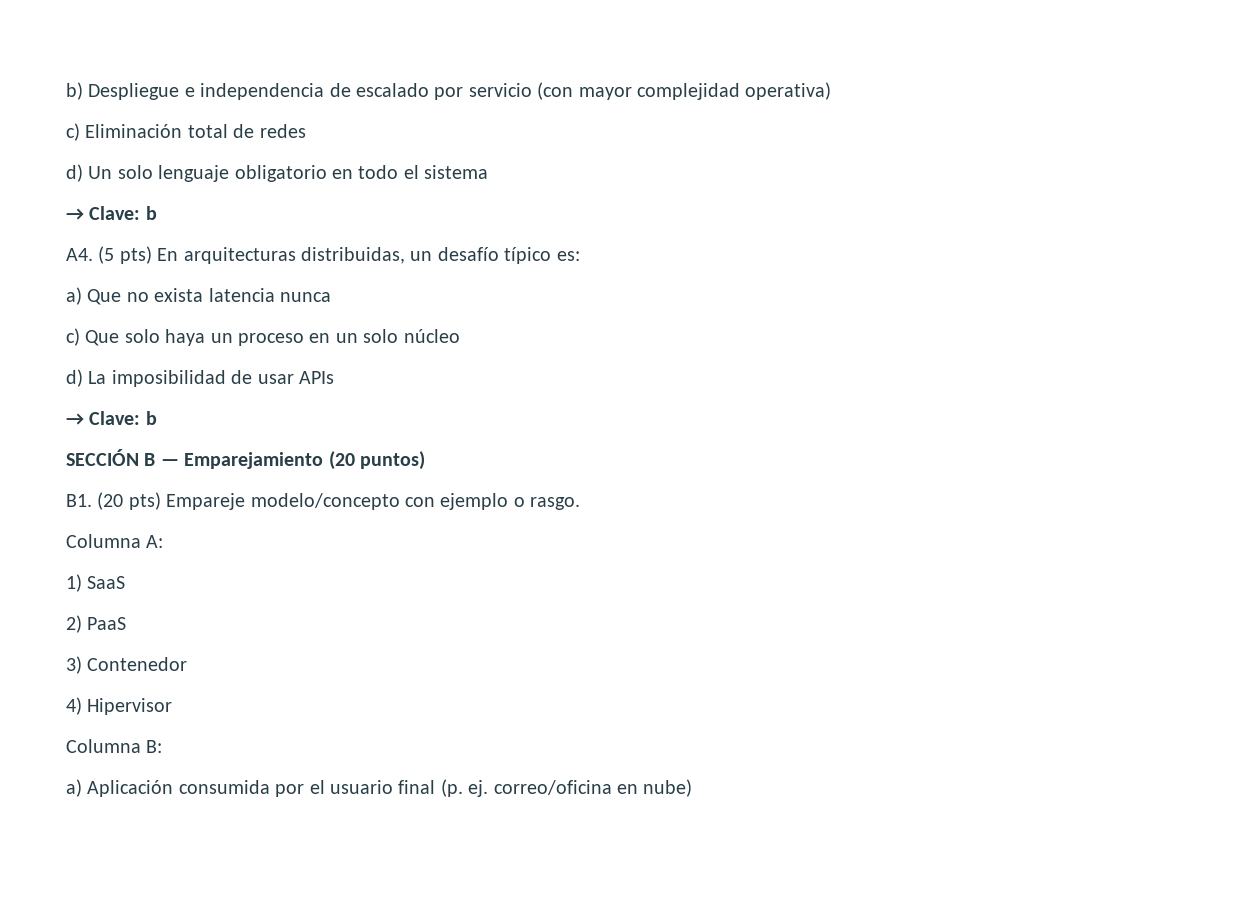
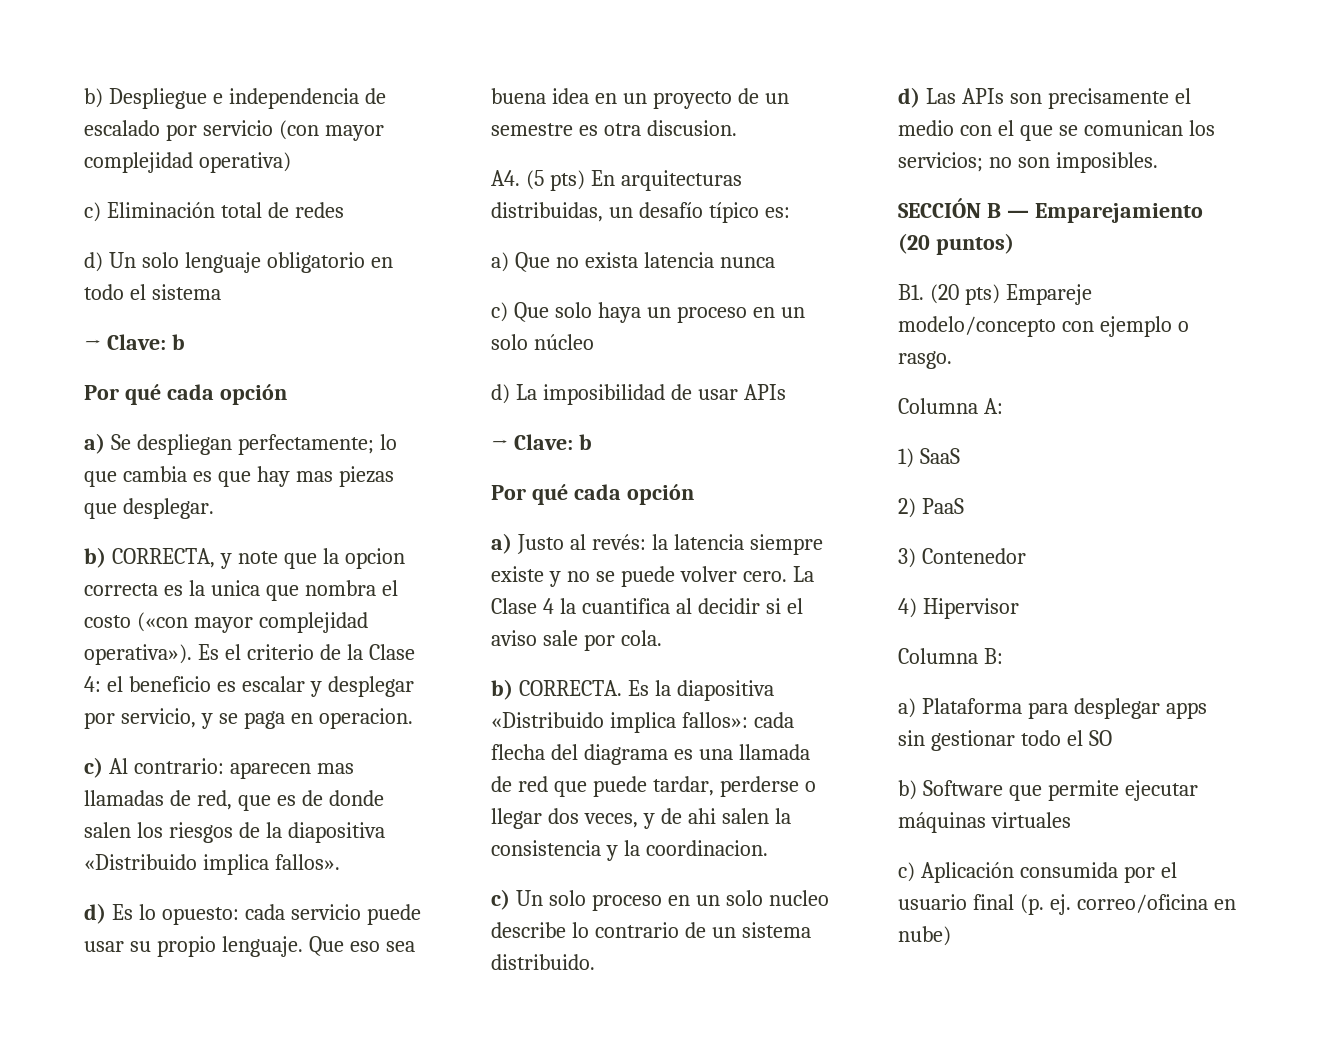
(157, 213) none -> [84,384,287,405] [84,433,397,455] [84,466,394,487] [84,498,214,519] [84,547,405,569] [84,580,398,601] [84,612,368,633] [84,644,415,665] [84,676,414,697] [84,708,413,729] [84,757,354,779] [84,790,384,811] [84,822,385,843] [84,854,340,875] [84,903,421,925] [84,936,415,957] [491,88,789,109] [491,120,737,136] // Por qué cada opción // a) Se despliegan perfectamente; lo que cambia es que hay mas piezas que desplegar. // b) CORRECTA, y note que la opcion correcta es la unica que nombra el costo («con mayor complejidad operativa»). Es el criterio de la Clase 4: el beneficio es escalar y desplegar por servicio, y se paga en operacion. // c) Al contrario: aparecen mas llamadas de red, que es de donde salen los riesgos de la diapositiva «Distribuido implica fallos». // d) Es lo opuesto: cada servicio puede usar su propio lenguaje. Que eso sea buena idea en un proyecto de un semestre es otra discusion.
(157, 418) none -> [491,484,694,505] [491,533,823,555] [491,566,814,587] [491,598,803,614] [491,630,662,651] [491,679,774,701] [491,712,794,733] [491,744,810,765] [491,776,816,797] [491,808,791,829] [491,840,768,861] [491,889,829,911] [491,922,811,938] [491,954,595,970] [898,87,1191,109] [898,120,1215,141] [898,152,1158,173] // Por qué cada opción // a) Justo al revés: la latencia siempre existe y no se puede volver cero. La Clase 4 la cuantifica al decidir si el aviso sale por cola. // b) CORRECTA. Es la diapositiva «Distribuido implica fallos»: cada flecha del diagrama es una llamada de red que puede tardar, perderse o llegar dos veces, y de ahi salen la consistencia y la coordinacion. // c) Un solo proceso en un solo nucleo describe lo contrario de un sistema distribuido. // d) Las APIs son precisamente el medio con el que se comunican los servicios; no son imposibles.
(82, 788) none -> [921,698,1207,719] [898,730,1112,751] [898,780,1198,801] [898,812,1071,833] [898,862,915,882] Plataforma para desplegar apps sin gestionar todo el SO // b) Software que permite ejecutar máquinas virtuales // c)

